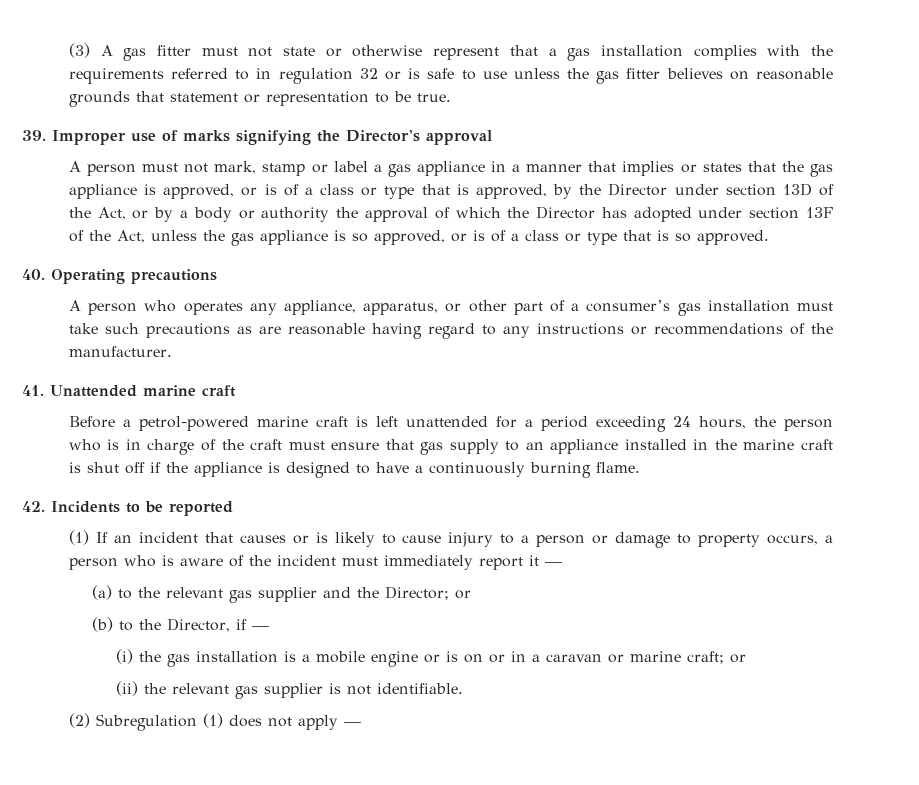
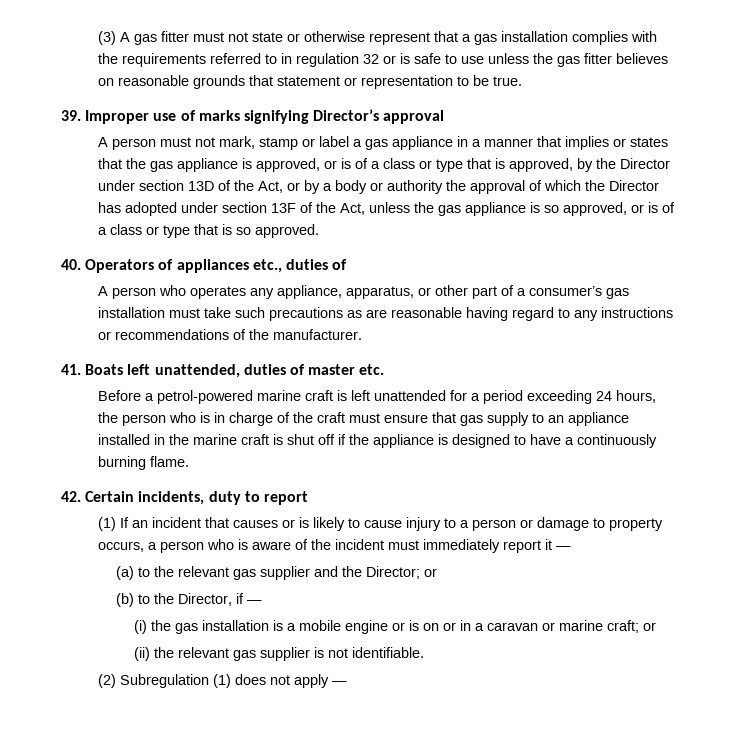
[317,130,340,142] the -> (309, 117) none
[51,269,217,284] Operating precautions -> [85,259,348,273] Operators of appliances etc., duties of
[50,385,236,397] Unattended marine craft -> [85,364,385,378] Boats left unattended, duties of master etc.
[51,501,233,516] Incidents to be reported -> [85,491,308,505] Certain incidents, duty to report

